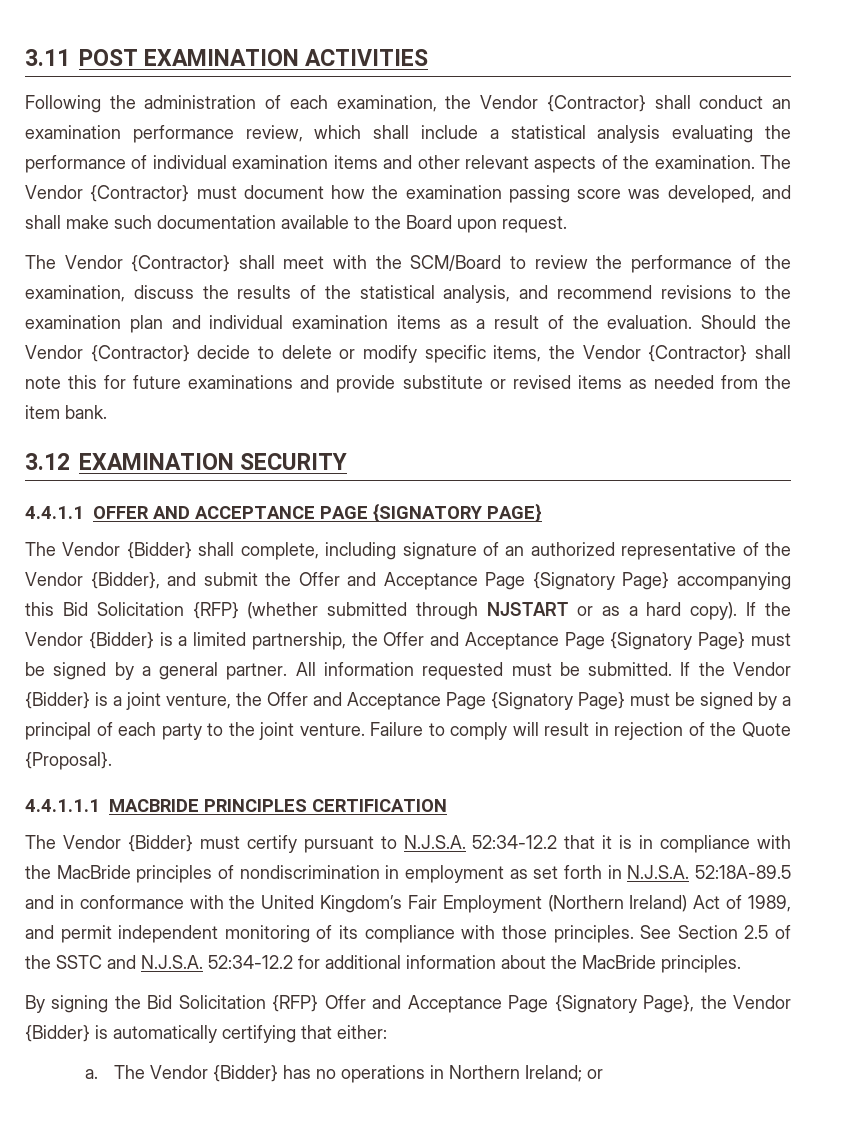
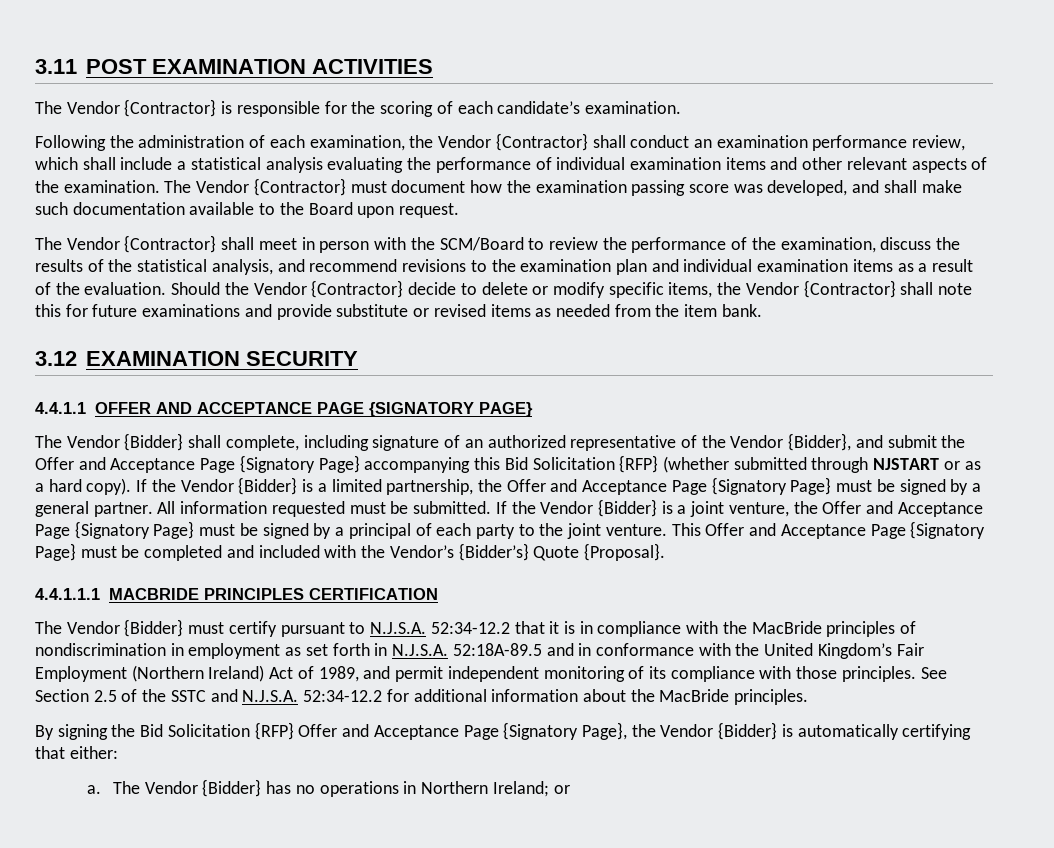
(429, 57) none -> [35,99,681,117] // The Vendor {Contractor} is responsible for the scoring of each candidate’s examination.
(325, 262) none -> [301,237,370,253] in person
[370,722,737,740] Failure to comply will result in rejection of the -> [671,521,986,539] [35,543,529,561] This Offer and Acceptance Page {Signatory Page} must be completed and included with the Vendor’s {Bidder’s}

